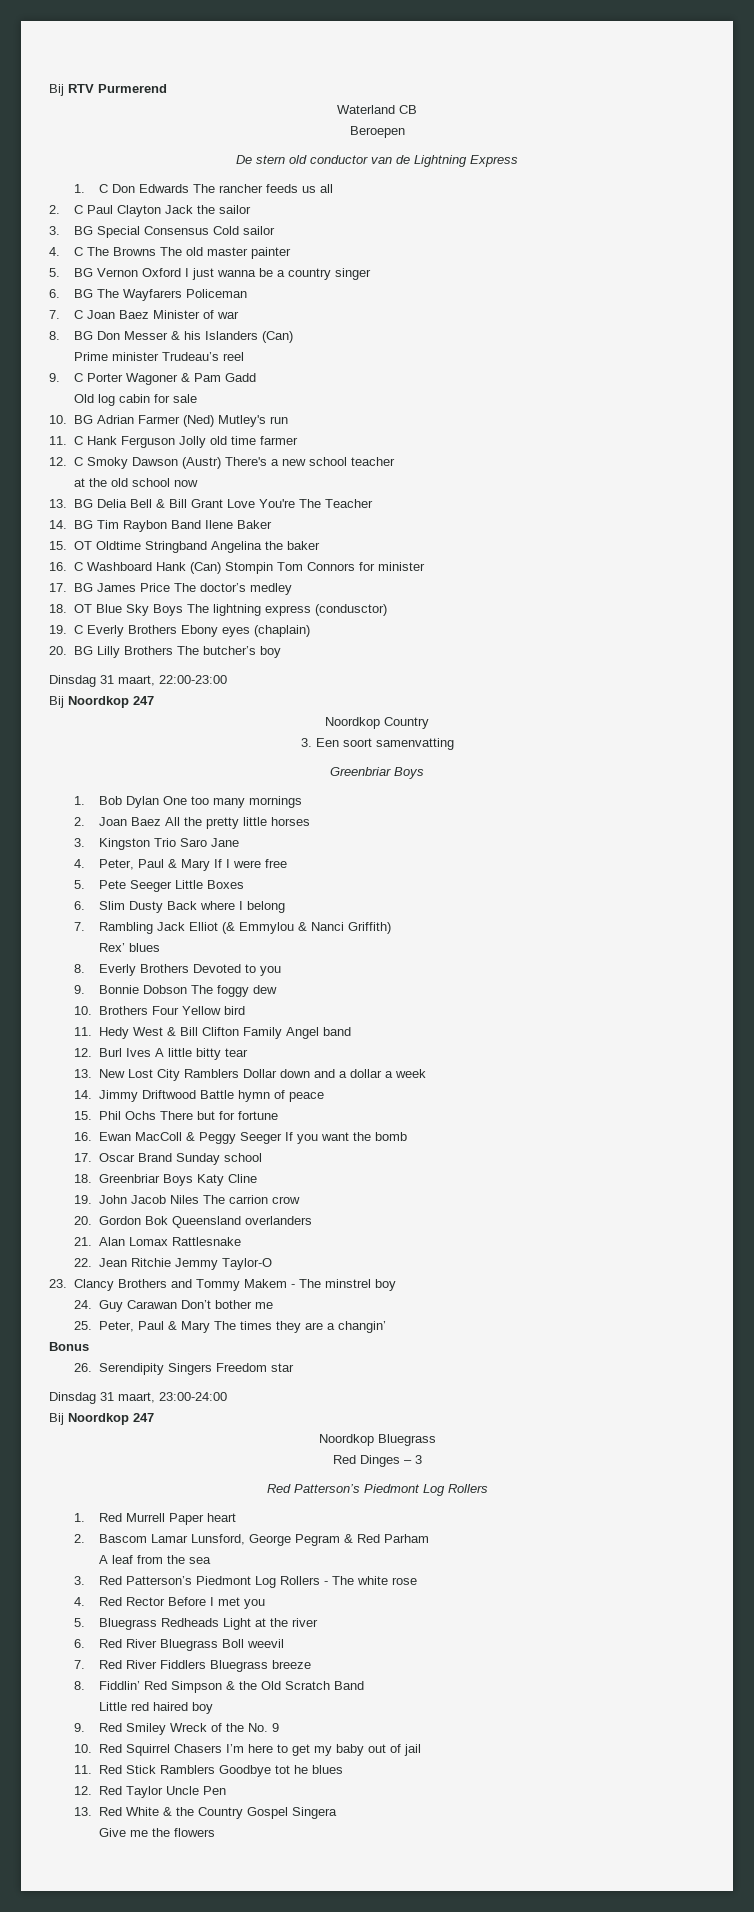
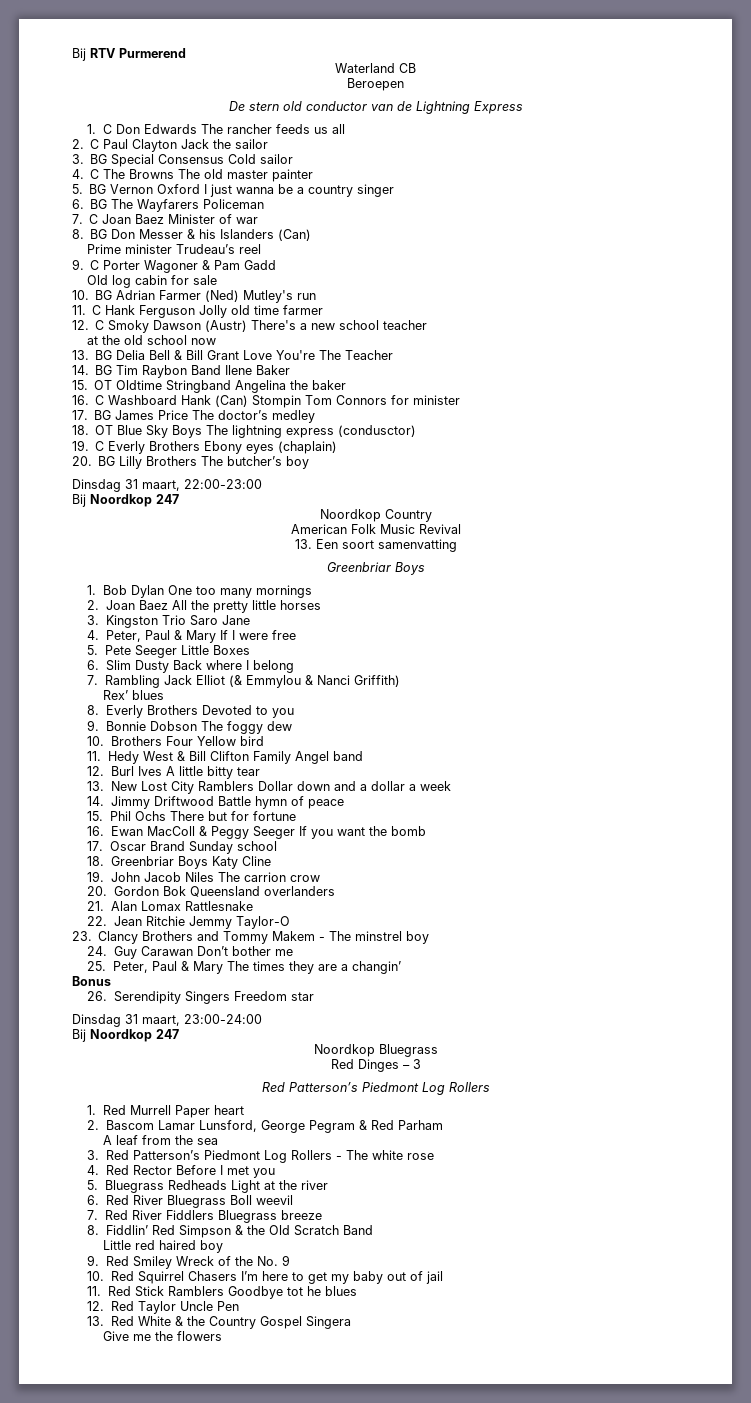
[300,738,312,747] 3. -> [290,524,461,534] [294,539,312,549] American Folk Music Revival // 13.

